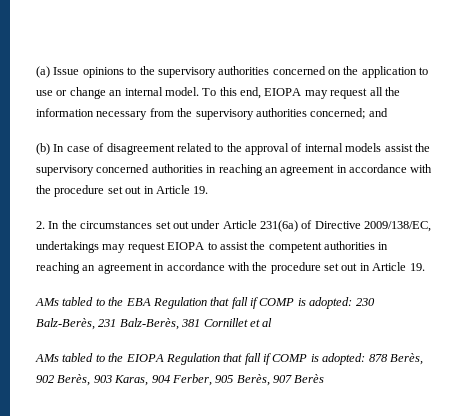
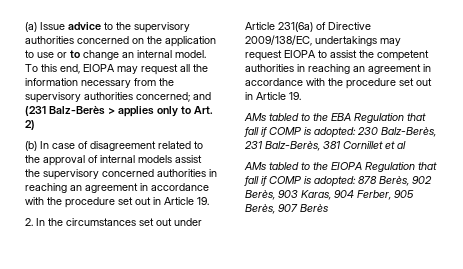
[82,67,124,78] opinions -> [68,22,101,30] advice
(68, 93) none -> [70,50,80,58] to
(388, 112) none -> [25,106,213,117] [25,120,35,130] (231 Balz-Berès > applies only to Art. 2)

